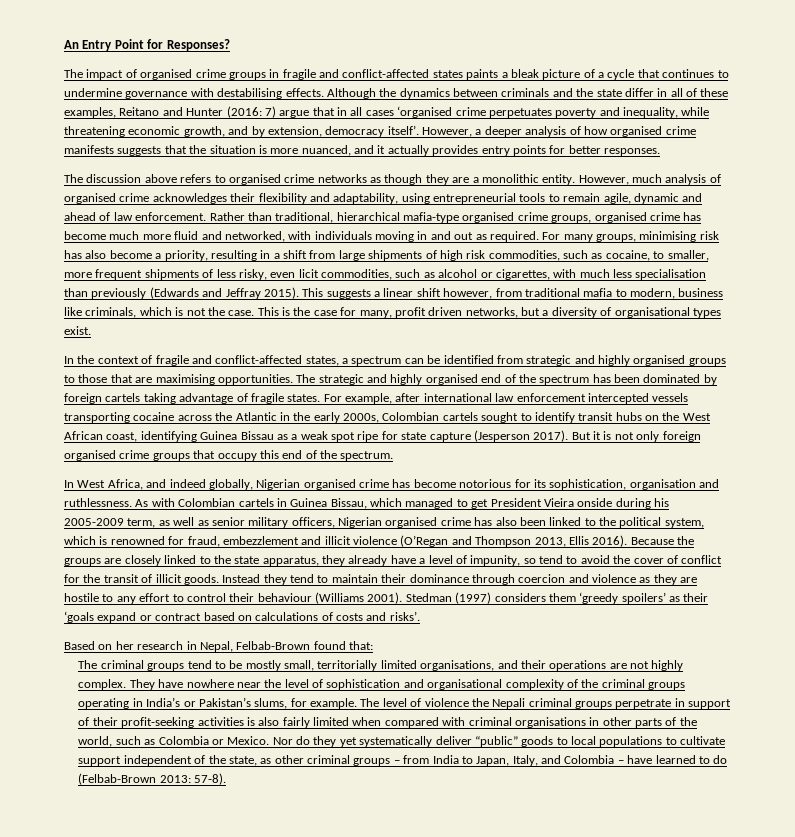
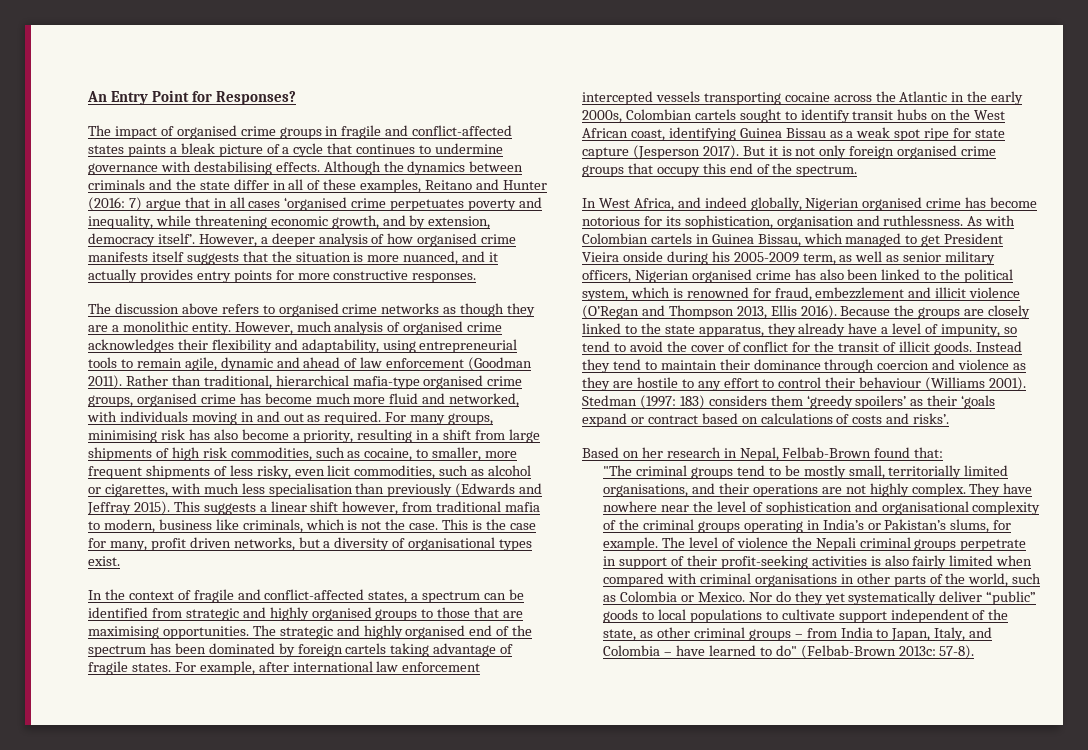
(114, 149) none -> [151,251,184,262] itself
[568,145,601,154] better -> [297,270,409,280] more constructive
[135,212,207,221] enforcement. -> [386,357,533,371] [88,375,122,389] enforcement (Goodman 2011).
[455,592,492,604] (1997) -> [639,395,705,409] (1997: 183)
[78,660,98,669] The -> [603,465,633,476] "The
[713,755,728,764] [78,773,191,785] do (Felbab-Brown 2013: -> [775,645,936,659] do" (Felbab-Brown 2013c:

